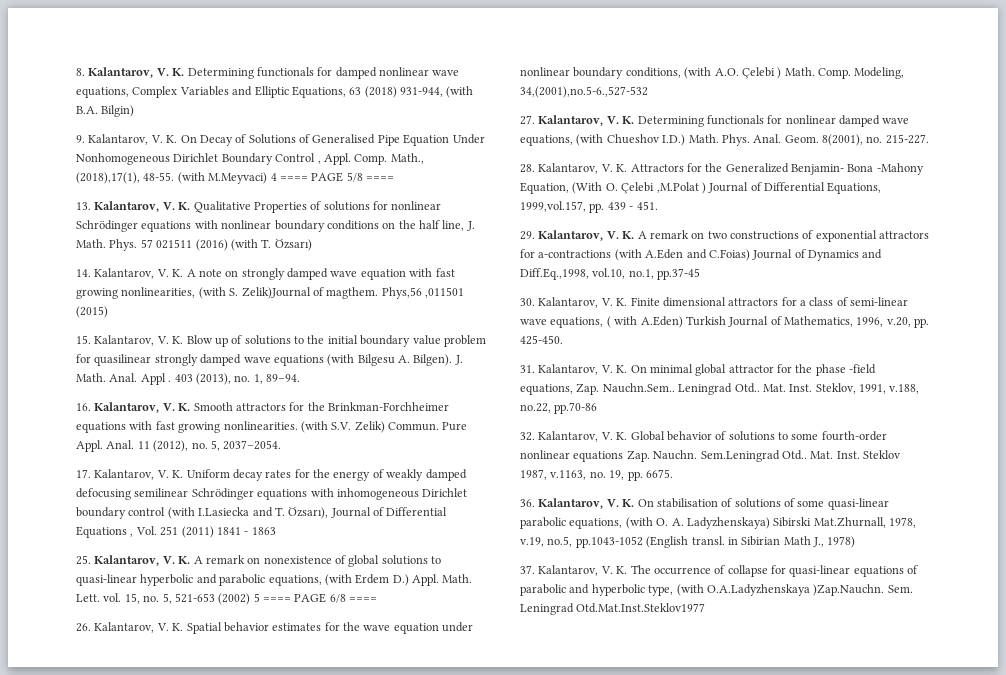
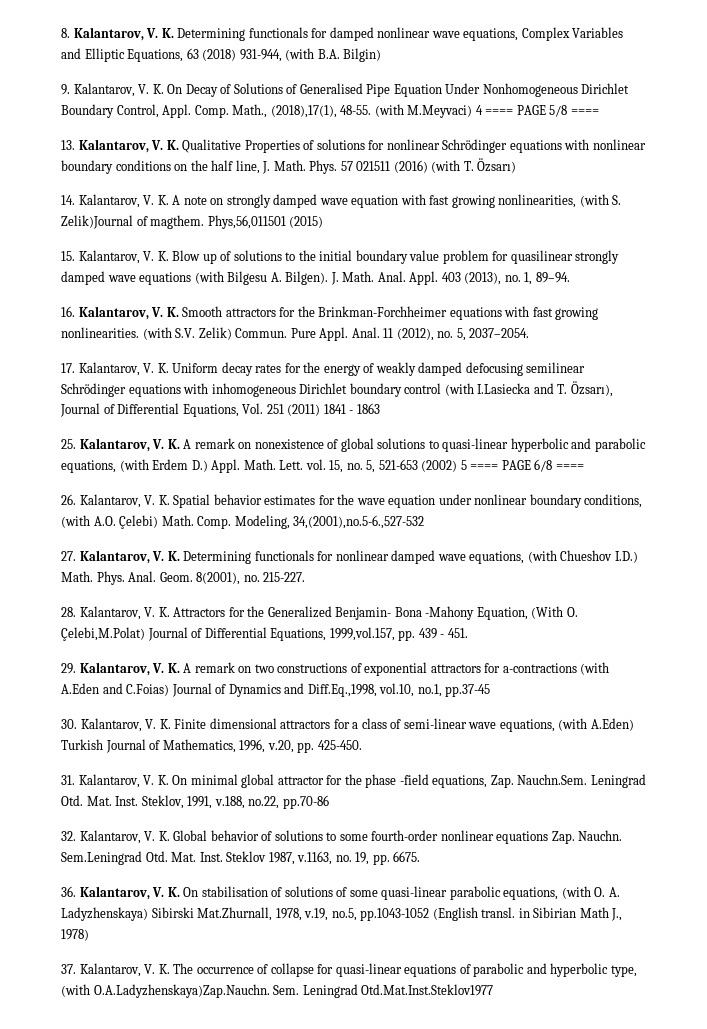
[275,153,321,164] Control , -> [116,104,159,118] Control,
[381,287,464,299] Phys,56 ,011501 -> [207,215,286,229] Phys,56,011501
[140,373,172,385] Appl . -> [409,271,439,285] Appl.
[76,526,134,538] Equations , -> [182,404,239,417] Equations,
[741,67,782,79] Çelebi ) -> [119,515,159,529] Çelebi)
[621,182,706,194] Çelebi ,M.Polat ) -> [61,627,145,641] Çelebi,M.Polat)
[606,316,638,328] ( with -> [558,718,588,731] (with
[602,383,760,395] Nauchn.Sem.. Leningrad Otd.. -> [517,774,646,788] [61,795,83,806] Nauchn.Sem. Leningrad Otd.
[781,450,807,460] Otd.. -> [145,851,168,862] Otd.
[706,584,885,596] O.A.Ladyzhenskaya )Zap.Nauchn. -> [93,984,270,998] O.A.Ladyzhenskaya)Zap.Nauchn.

